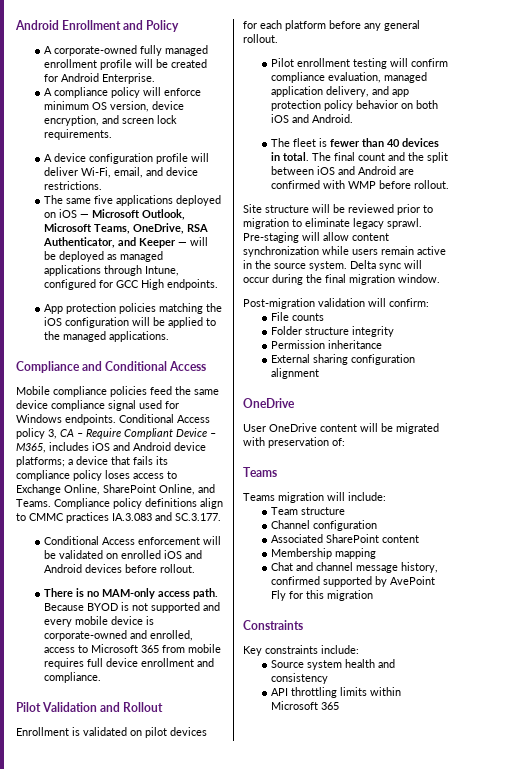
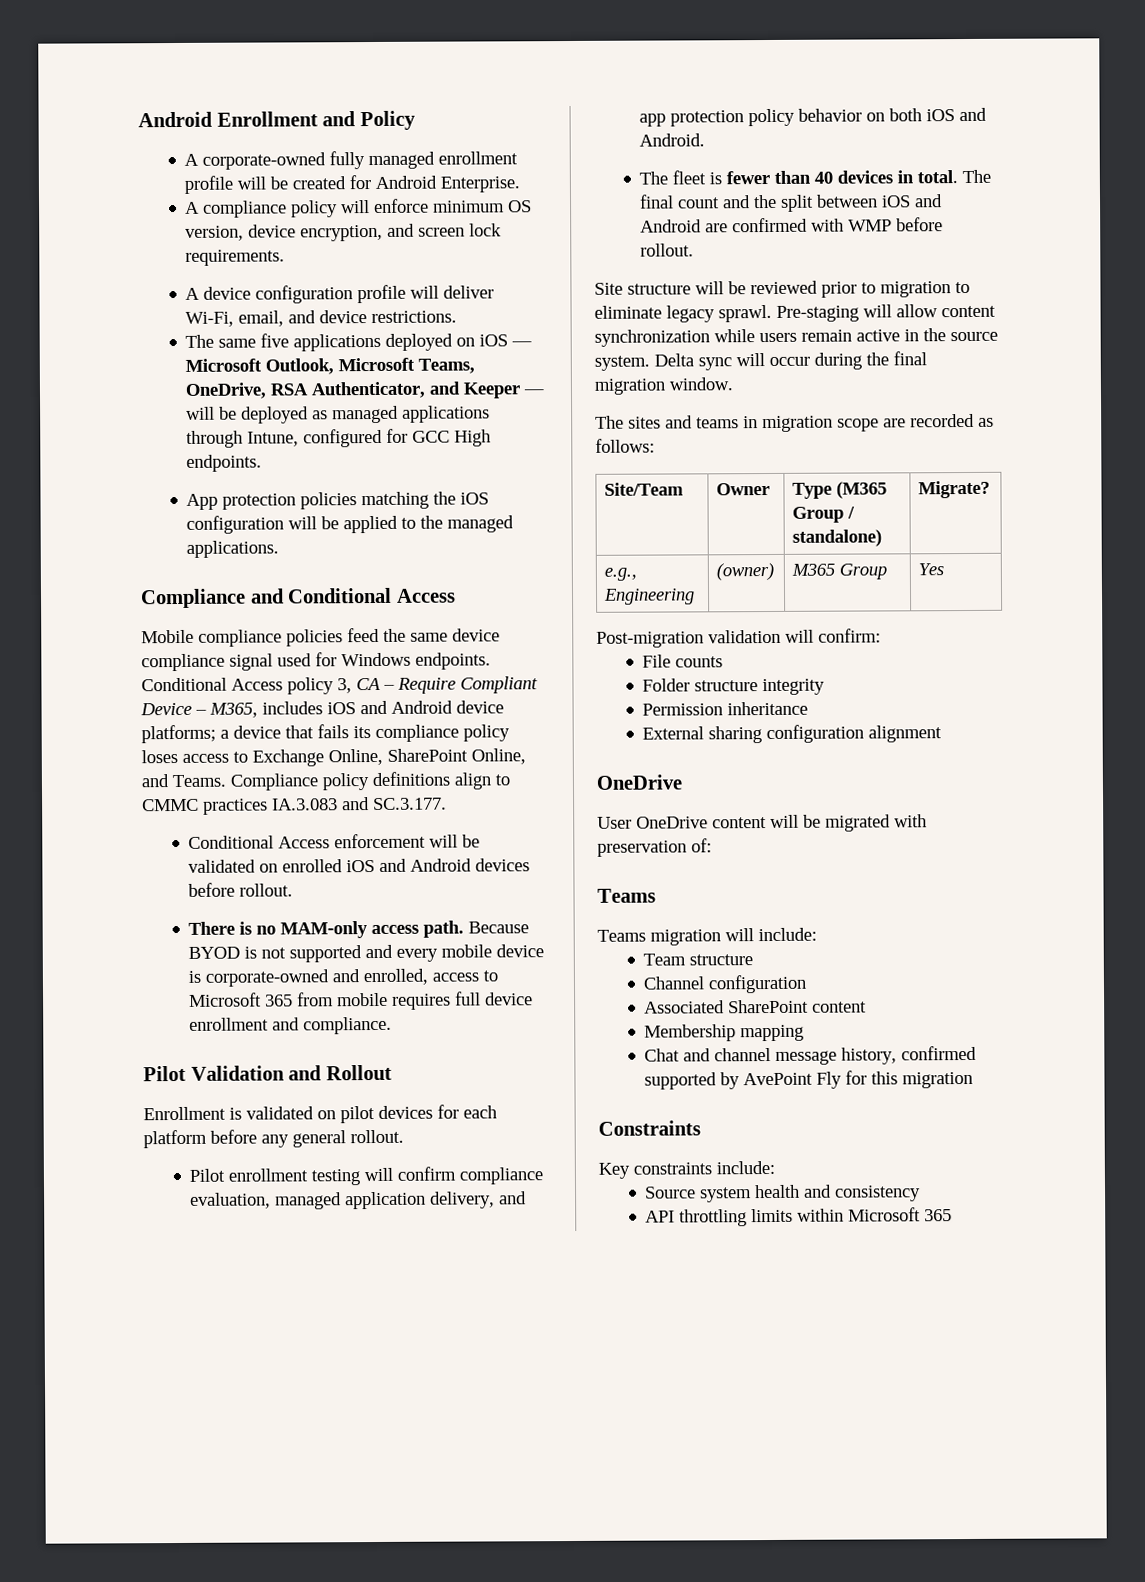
(440, 278) none -> [595,413,994,433] [595,438,655,453] [604,482,685,496] [716,482,771,496] [792,481,888,499] [792,506,856,523] [792,529,883,547] [918,480,991,499] [604,567,638,581] [603,588,696,605] [716,562,775,581] [791,563,888,580] [918,563,945,576] // The sites and teams in migration scope are recorded as follows: // Site/Team | Owner | Type (M365 Group / standalone) | Migrate? // e.g., Engineering | (owner) | M365 Group | Yes

